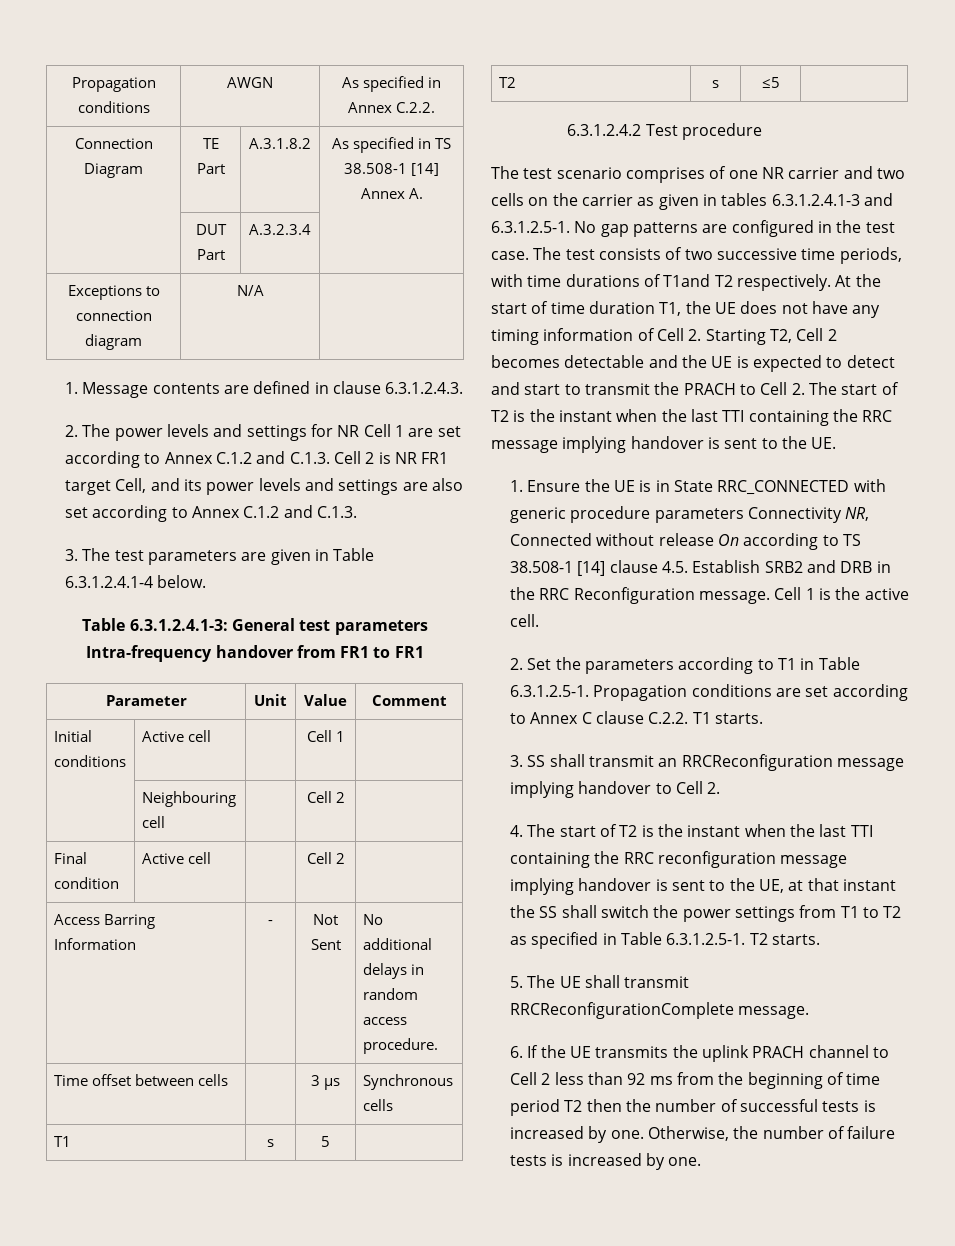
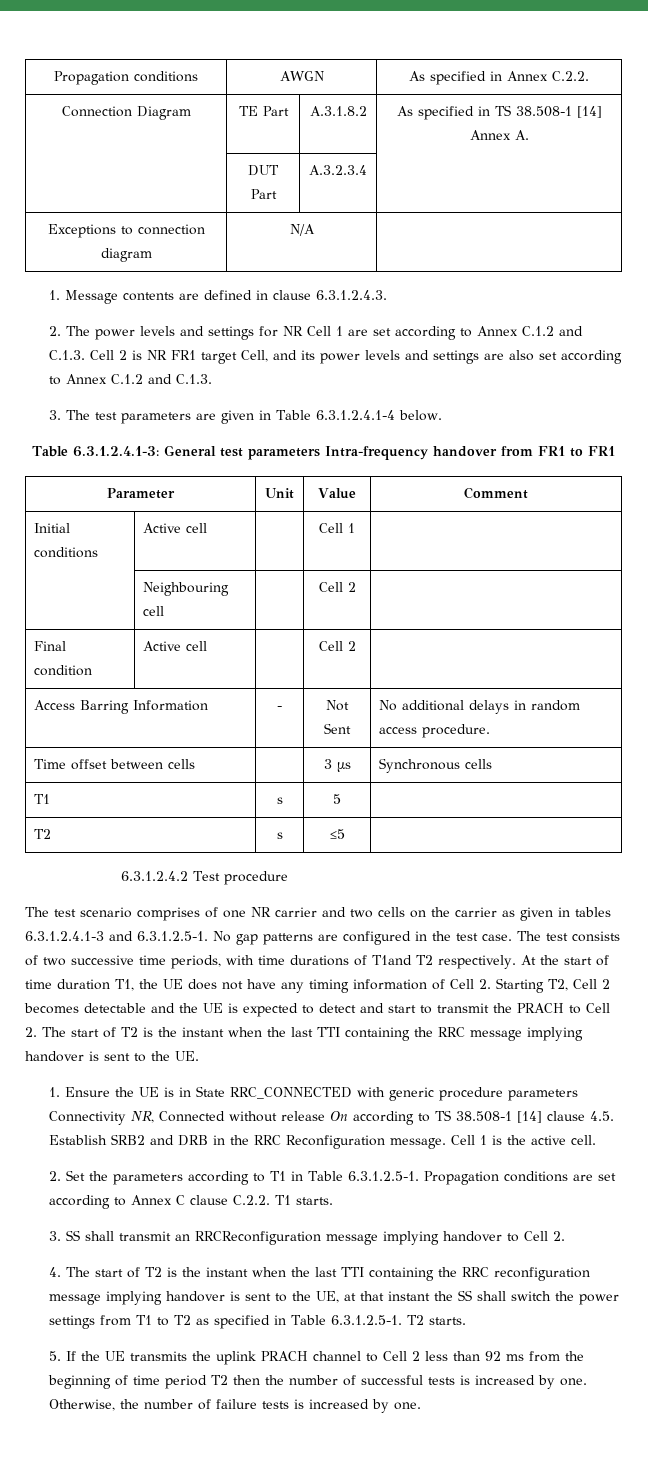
[527,975,690,988] [510,1002,810,1019] [510,1046,524,1058] The UE shall transmit RRCReconfigurationComplete message. // 6. -> (61, 1356) none

